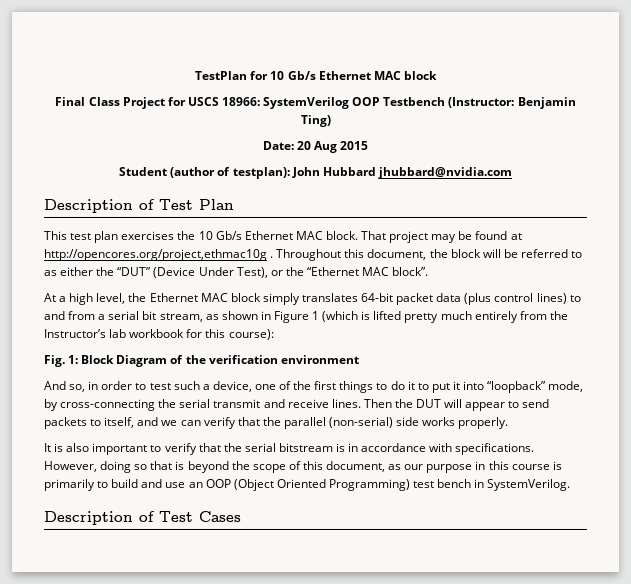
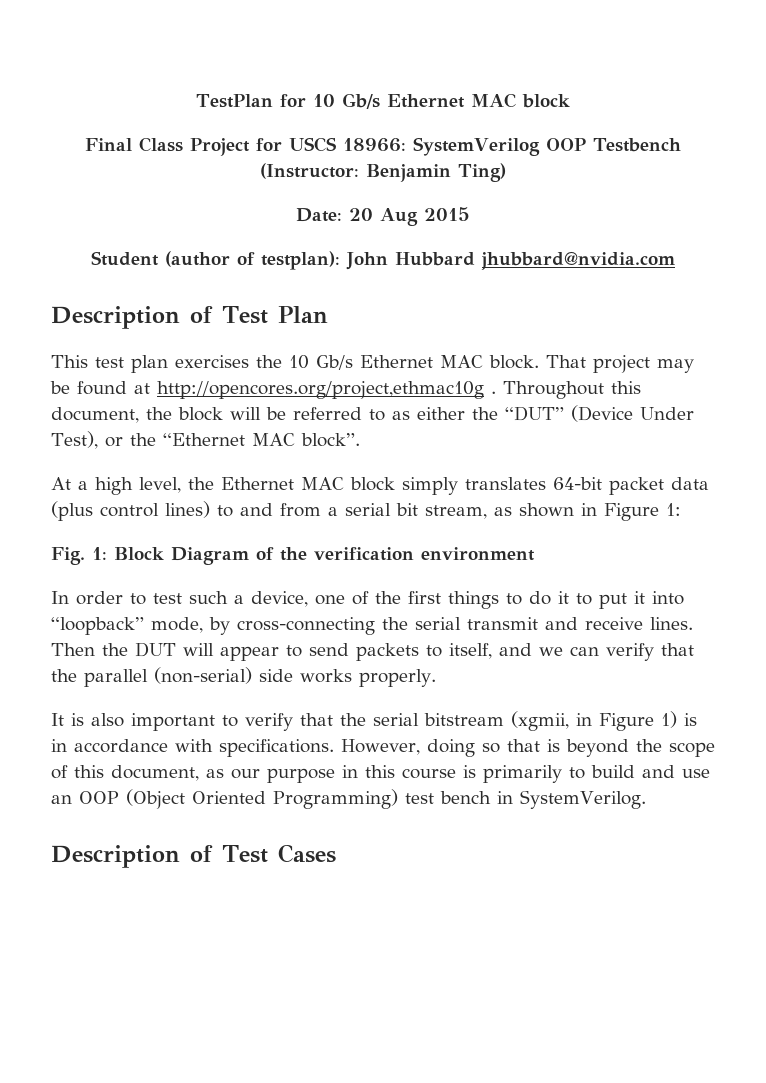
[312,311,568,323] [44,329,274,340] 1 (which is lifted pretty much entirely from the Instructor’s lab workbook for this course): -> [666,503,681,516] 1:
[44,381,99,392] And so, in -> [51,591,69,604] In
(333, 447) none -> [511,711,677,731] (xgmii, in Figure 1)

